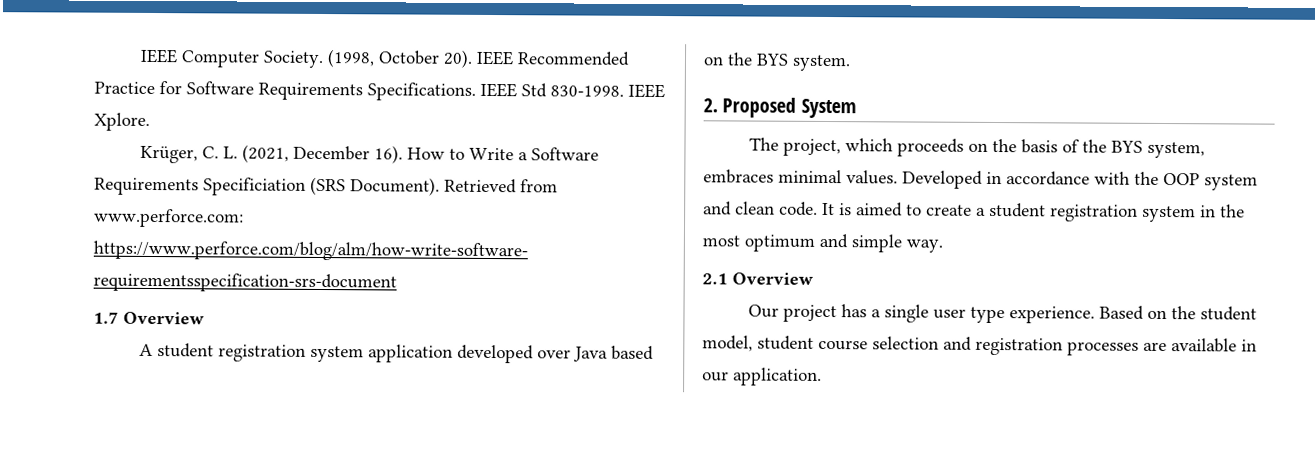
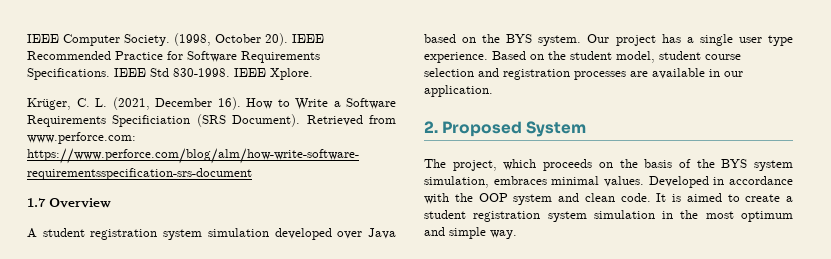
[367,344,453,363] application -> [207,228,269,237] simulation
[703,97,857,119] [748,137,1205,159] [703,169,1258,191] [703,201,1245,223] [702,233,943,253] [702,272,814,285] // 2. Proposed System // The project, which proceeds on the basis of the BYS system, embraces minimal values. Developed in accordance with the OOP system and clean code. It is aimed to create a student registration system in the most optimum and simple way. // 2.1 Overview // -> (582, 40) none
(822, 376) none -> [424,121,587,137] [424,159,793,171] [424,176,793,188] [424,193,793,205] [424,210,793,222] [424,227,517,239] // 2. Proposed System // The project, which proceeds on the basis of the BYS system simulation, embraces minimal values. Developed in accordance with the OOP system and clean code. It is aimed to create a student registration system simulation in the most optimum and simple way.

